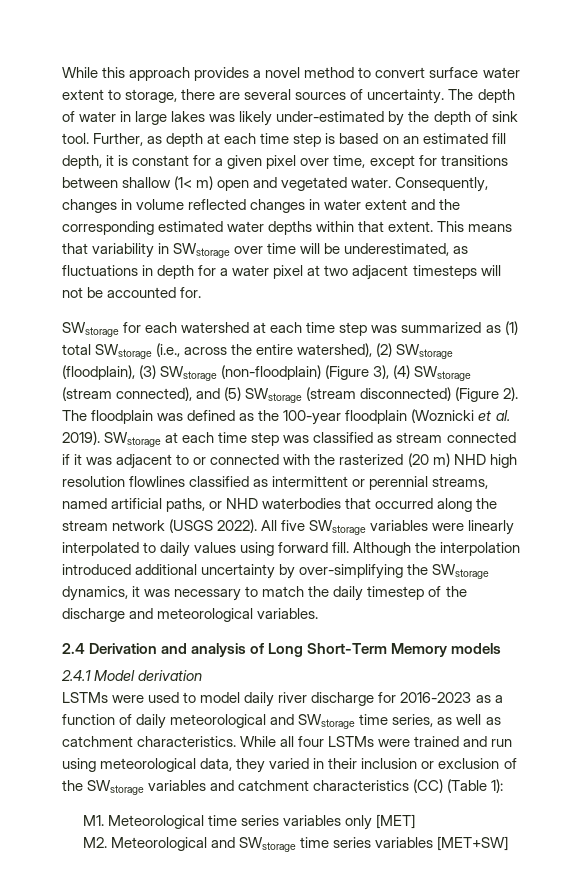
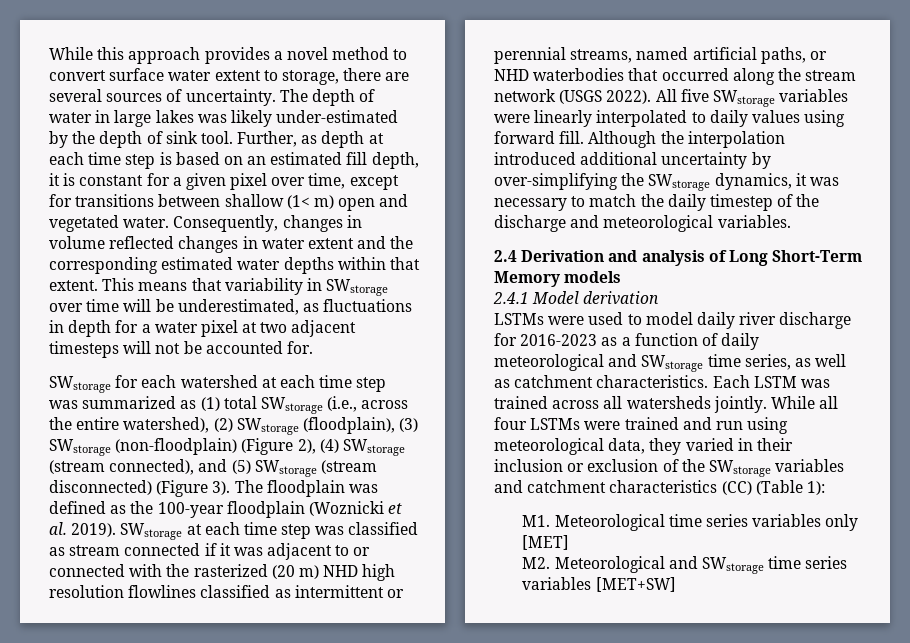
[373,365,390,379] 3), -> [297,439,316,454] 2),
[503,387,519,401] 2). -> [212,481,231,495] 3).
(237, 741) none -> [712,375,830,388] [494,396,767,413] Each LSTM was trained across all watersheds jointly.

